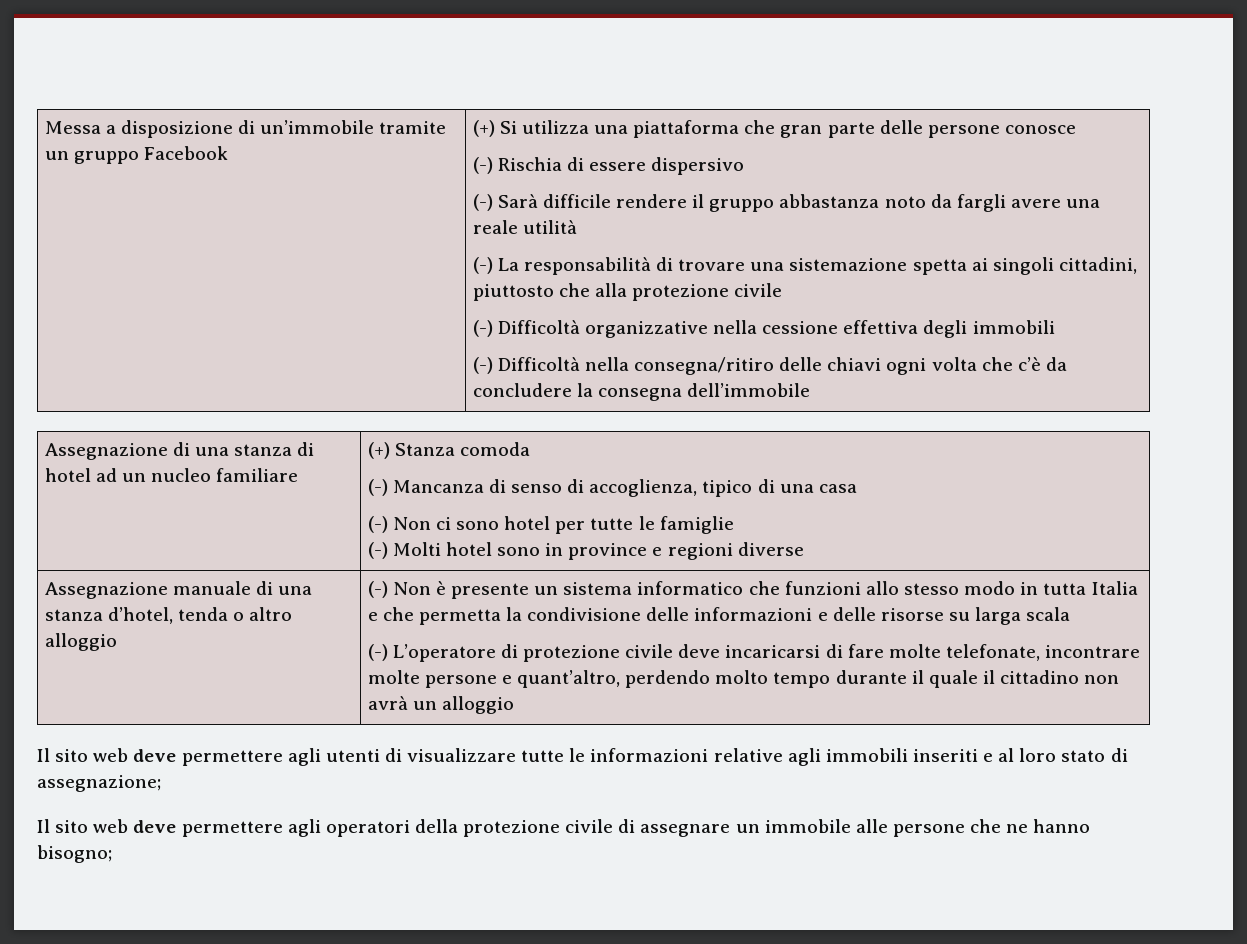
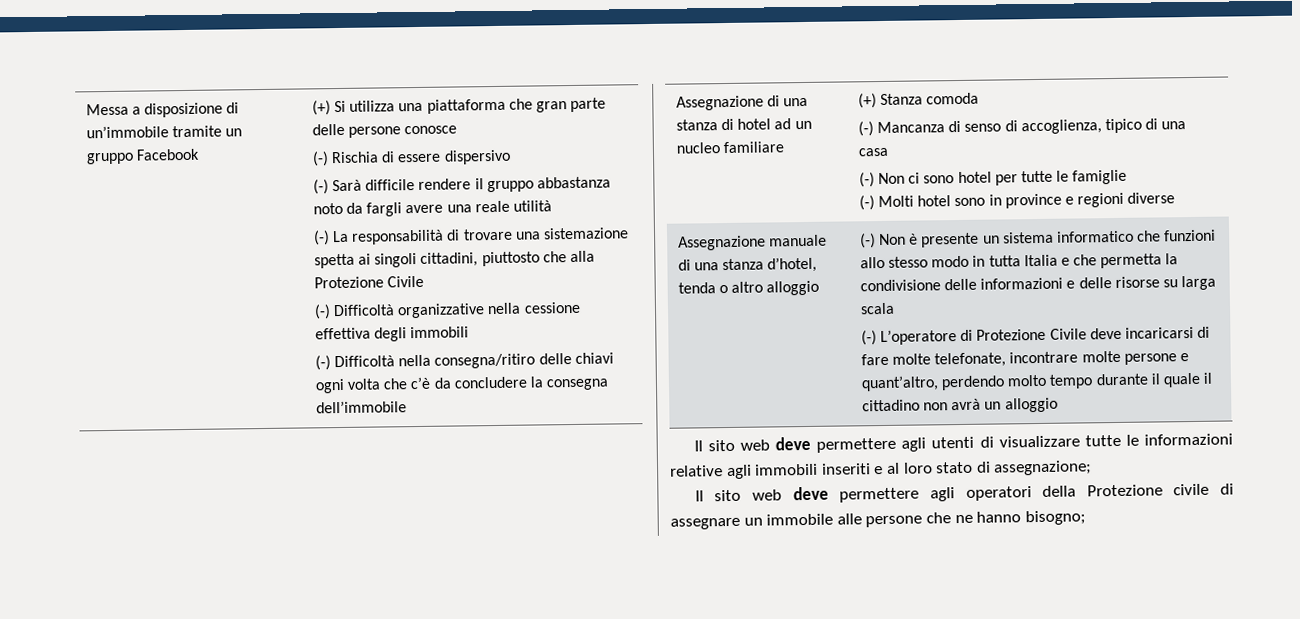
[632,283,783,301] protezione civile -> [313,275,424,289] Protezione Civile
[523,644,674,662] protezione civile -> [976,328,1087,341] Protezione Civile
[463,820,561,837] protezione -> [1086,484,1163,497] Protezione

